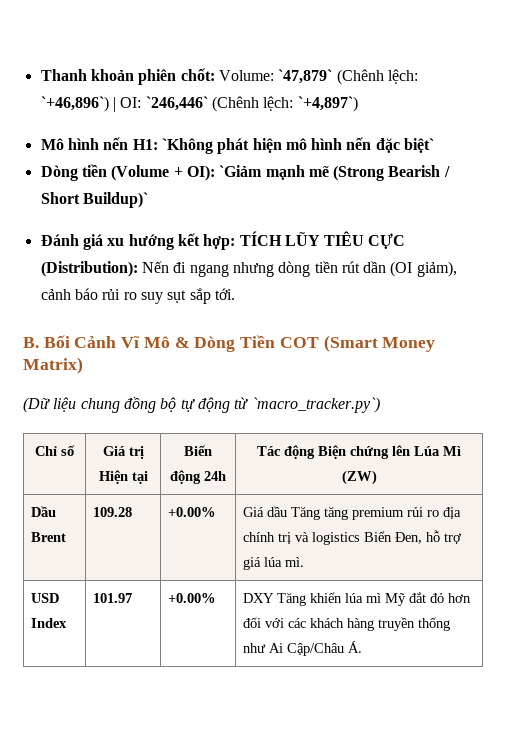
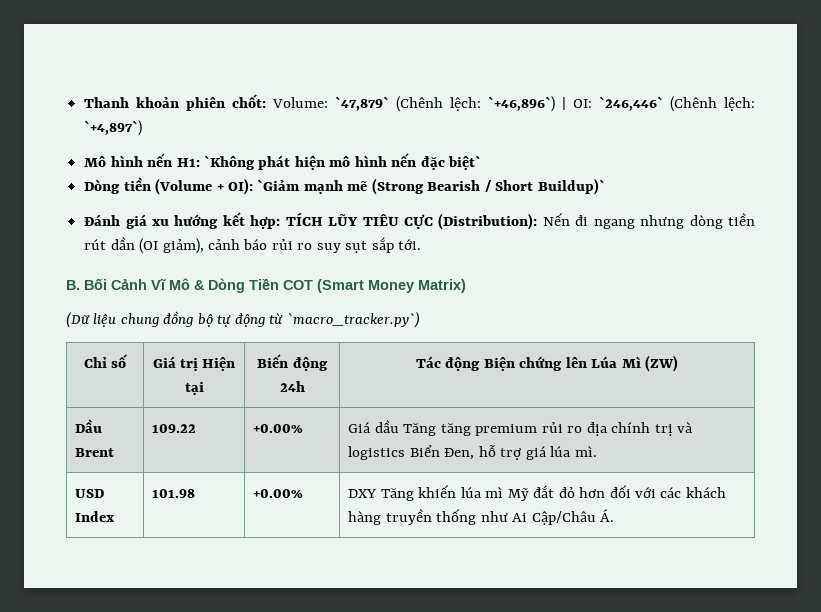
[92,507,132,517] 109.28 -> [152,424,197,433] 109.22
[92,593,132,603] 101.97 -> [152,489,196,498] 101.98

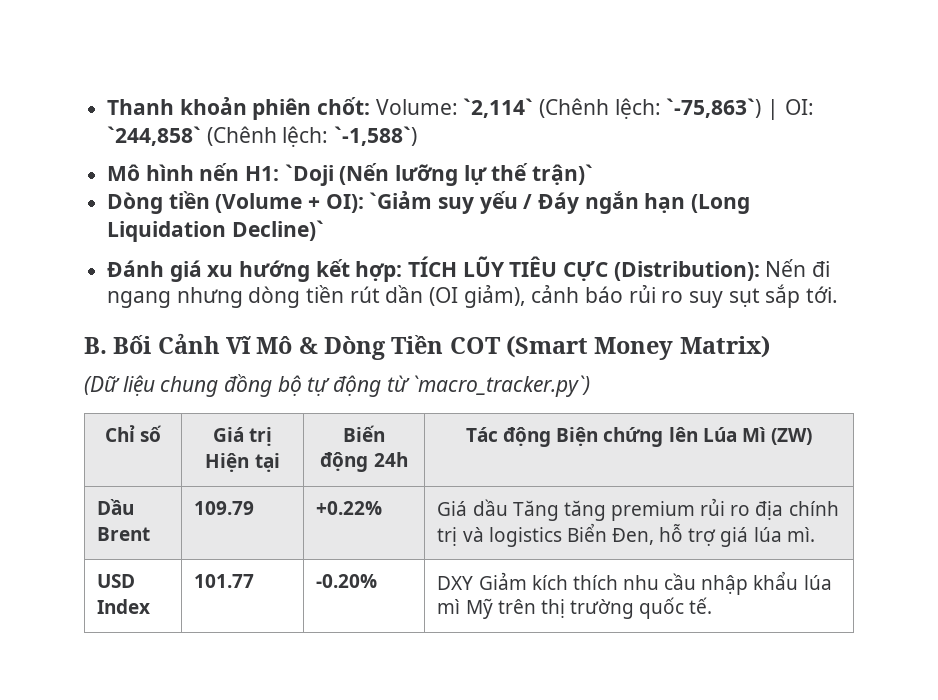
[335,96,556,112] `47,879` (Chênh lệch: `+46,896`) -> [463,98,762,119] `2,114` (Chênh lệch: `-75,863`)
[599,96,756,112] [84,120,143,136] `246,446` (Chênh lệch: `+4,897`) -> [107,126,418,147] `244,858` (Chênh lệch: `-1,588`)
[203,153,482,170] `Không phát hiện mô hình nến đặc biệt` -> [284,163,594,186] `Doji (Nến lưỡng lự thế trận)`
[303,178,605,195] mạnh mẽ (Strong Bearish / Short Buildup)` -> [438,191,751,214] [107,220,324,242] suy yếu / Đáy ngắn hạn (Long Liquidation Decline)`
[152,424,197,433] [253,424,304,433] 109.22 | +0.00% -> [194,501,255,515] [316,501,383,515] 109.79 | +0.22%
[152,489,196,498] [253,489,304,498] 101.98 | +0.00% -> [194,574,255,588] [316,574,378,588] 101.77 | -0.20%
[380,485,726,501] [348,509,615,525] Tăng khiến lúa mì Mỹ đắt đỏ hơn đối với các khách hàng truyền thống như Ai Cập/Châu Á. -> [478,571,832,595] [437,597,713,619] Giảm kích thích nhu cầu nhập khẩu lúa mì Mỹ trên thị trường quốc tế.

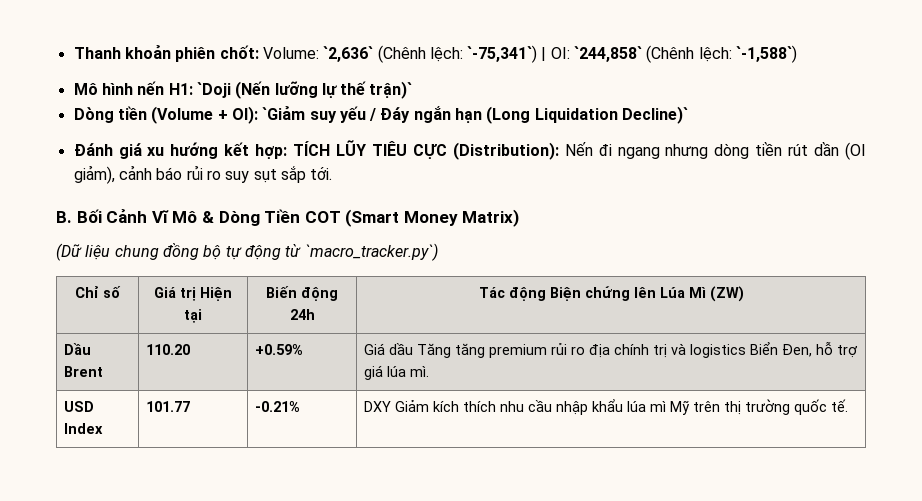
[463,98,762,119] `2,114` (Chênh lệch: `-75,863`) -> [323,45,538,63] `2,636` (Chênh lệch: `-75,341`)
[194,501,255,515] [316,501,383,515] 109.79 | +0.22% -> [145,344,190,355] [254,344,303,355] 110.20 | +0.59%
[316,574,378,588] -0.20% -> [254,401,300,412] -0.21%

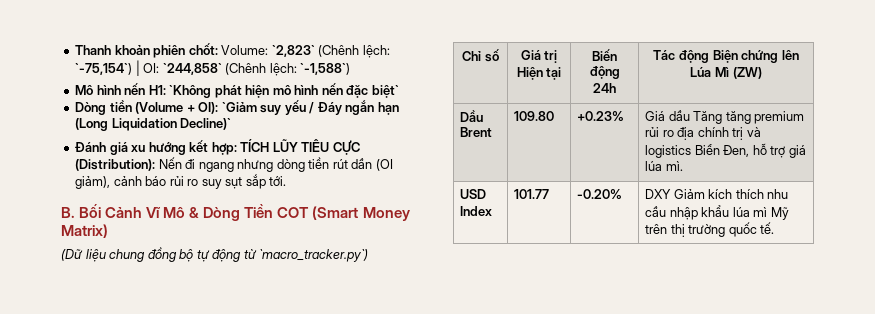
[323,45,538,63] `2,636` (Chênh lệch: `-75,341`) -> [271,45,390,58] [75,63,133,75] `2,823` (Chênh lệch: `-75,154`)
[196,81,413,99] `Doji (Nến lưỡng lự thế trận)` -> [169,83,399,98] `Không phát hiện mô hình nến đặc biệt`
[145,344,190,355] [254,344,303,355] 110.20 | +0.59% -> [514,111,555,121] [577,111,625,121] 109.80 | +0.23%
[254,401,300,412] -0.21% -> [577,189,623,199] -0.20%

